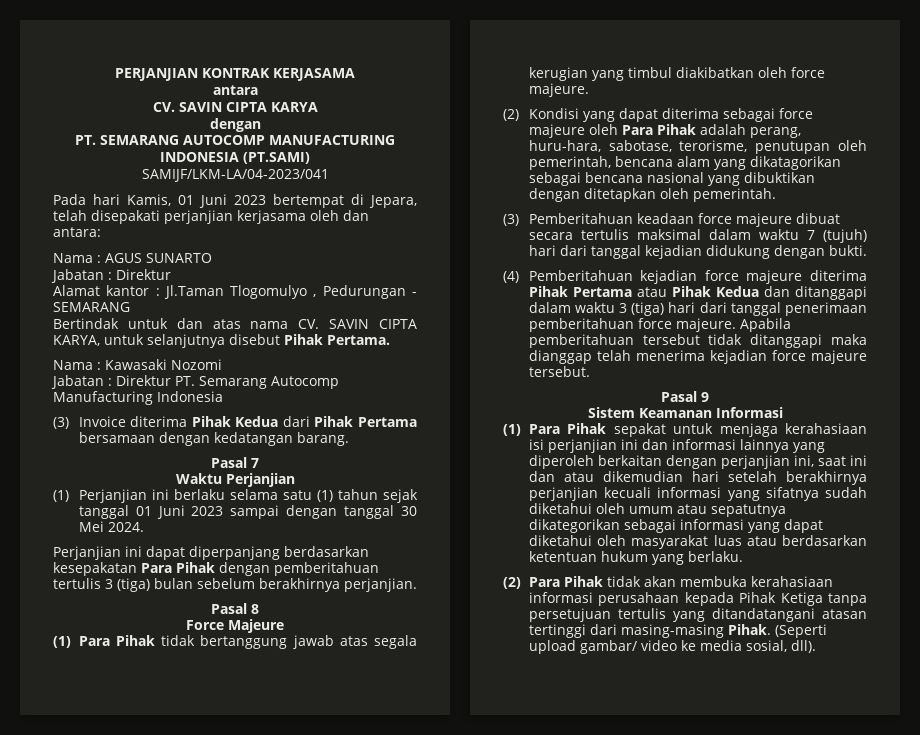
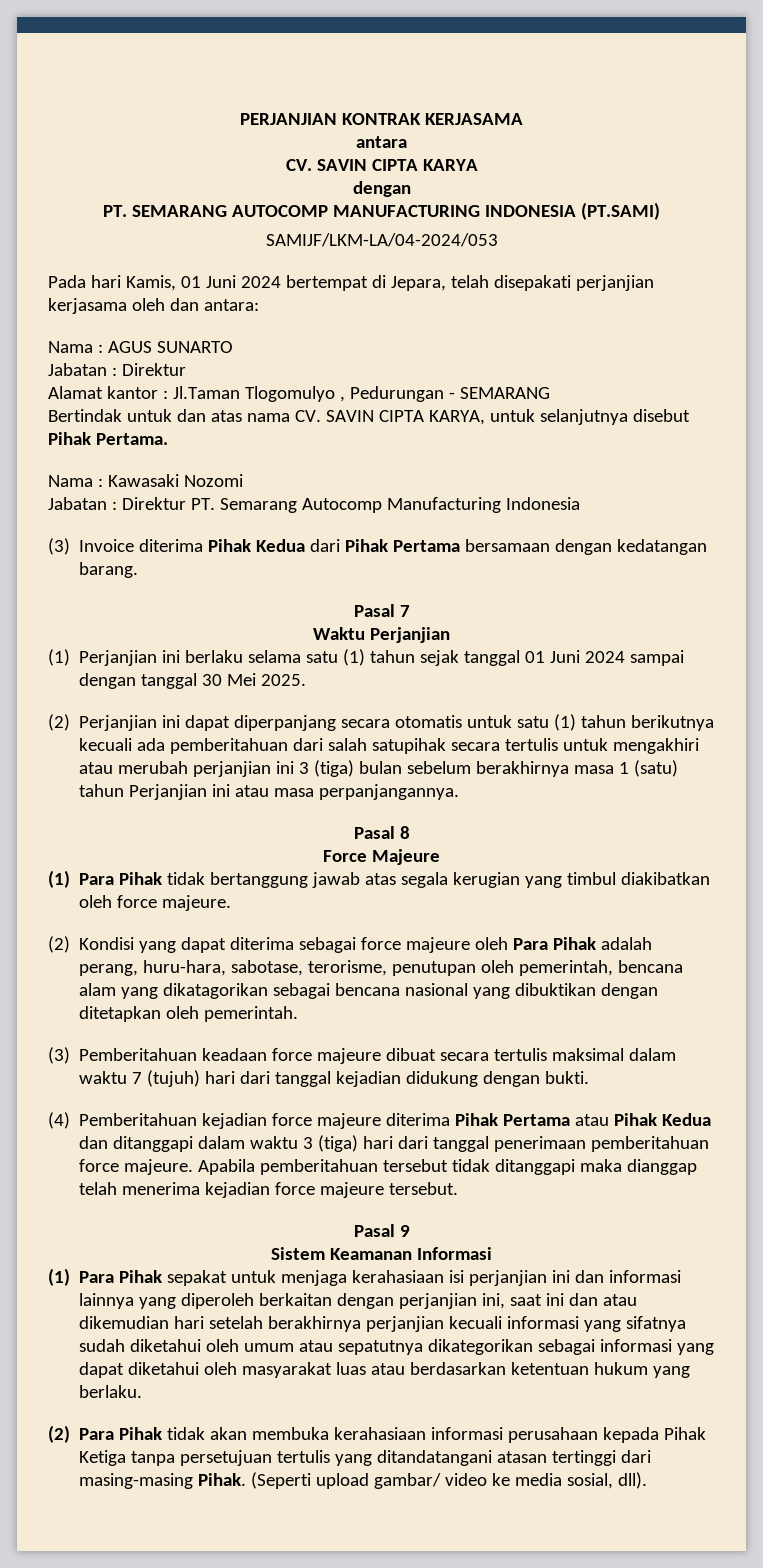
[141,169,329,182] SAMIJF/LKM-LA/04-2023/041 -> [265,233,498,247] SAMIJF/LKM-LA/04-2024/053
[234,195,266,205] 2023 -> [240,276,281,288] 2024
[191,506,224,516] 2023 -> [585,651,626,663] 2024
[107,522,144,532] 2024. // -> [261,674,307,686] [48,714,70,731] 2025. // (2)
[284,546,369,557] [53,562,379,576] [53,578,101,589] berdasarkan kesepakatan Para Pihak dengan pemberitahuan tertulis -> [341,714,715,731] [79,738,700,754] [79,761,295,777] secara otomatis untuk satu (1) tahun berikutnya kecuali ada pemberitahuan dari salah satupihak secara tertulis untuk mengakhiri atau merubah perjanjian ini
[344,578,417,592] perjanjian. -> [574,760,679,777] [79,784,460,800] masa 1 (satu) tahun Perjanjian ini atau masa perpanjangannya.

